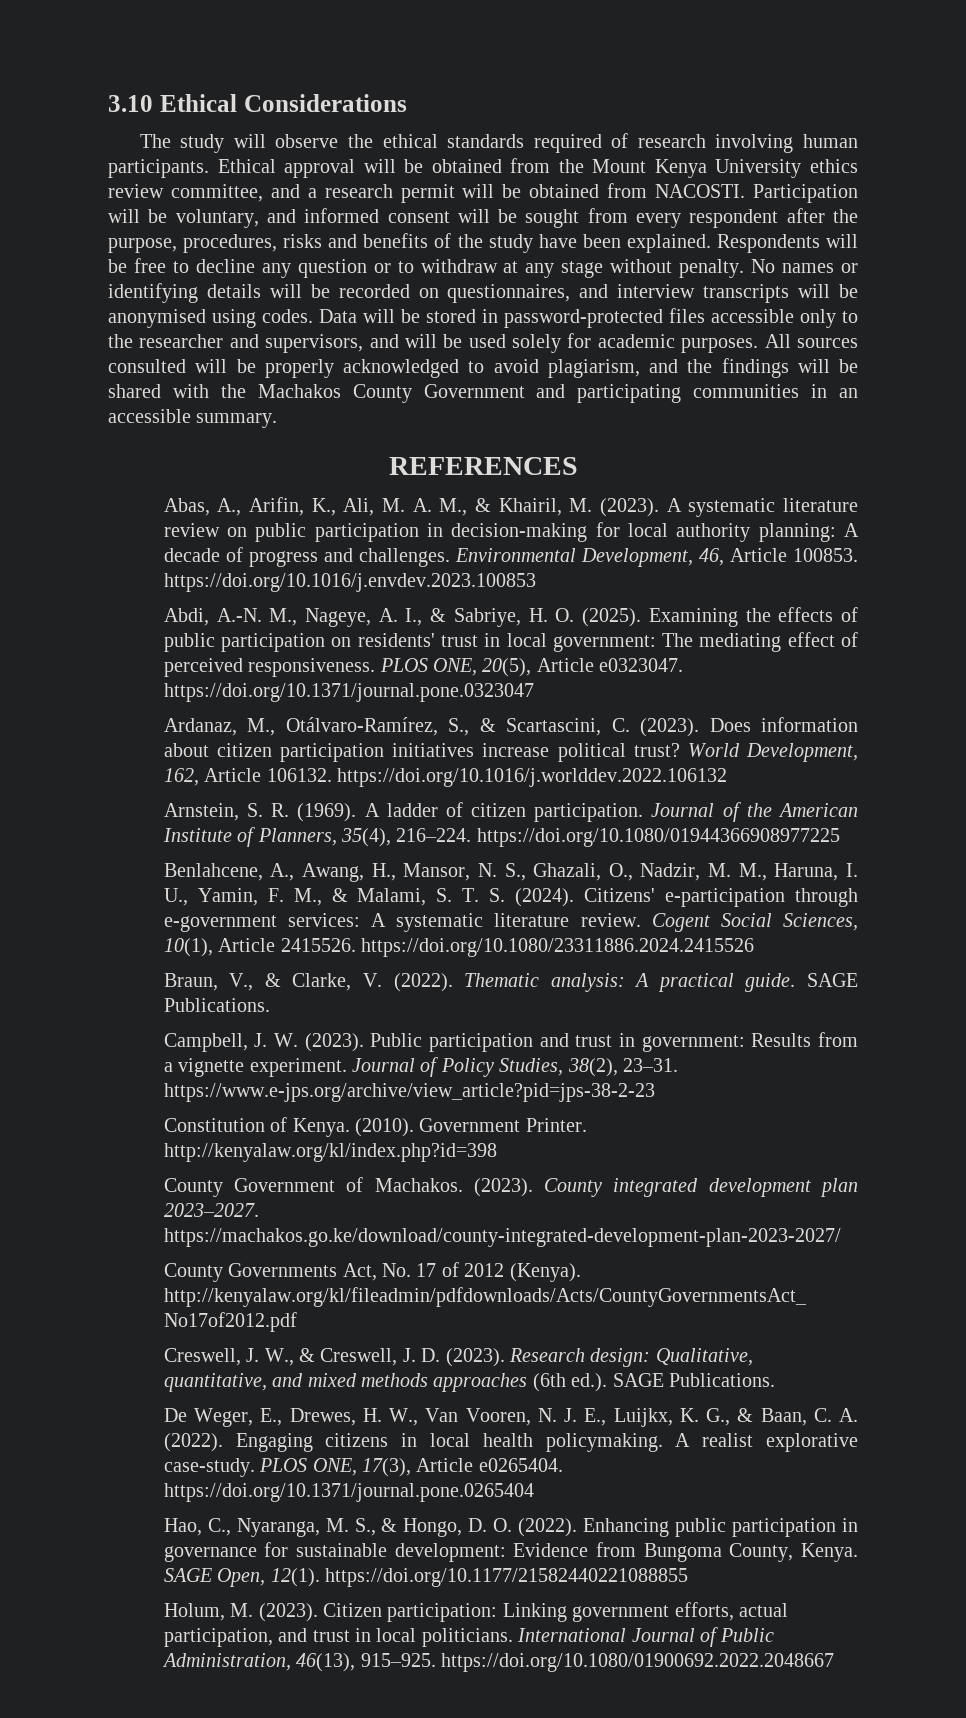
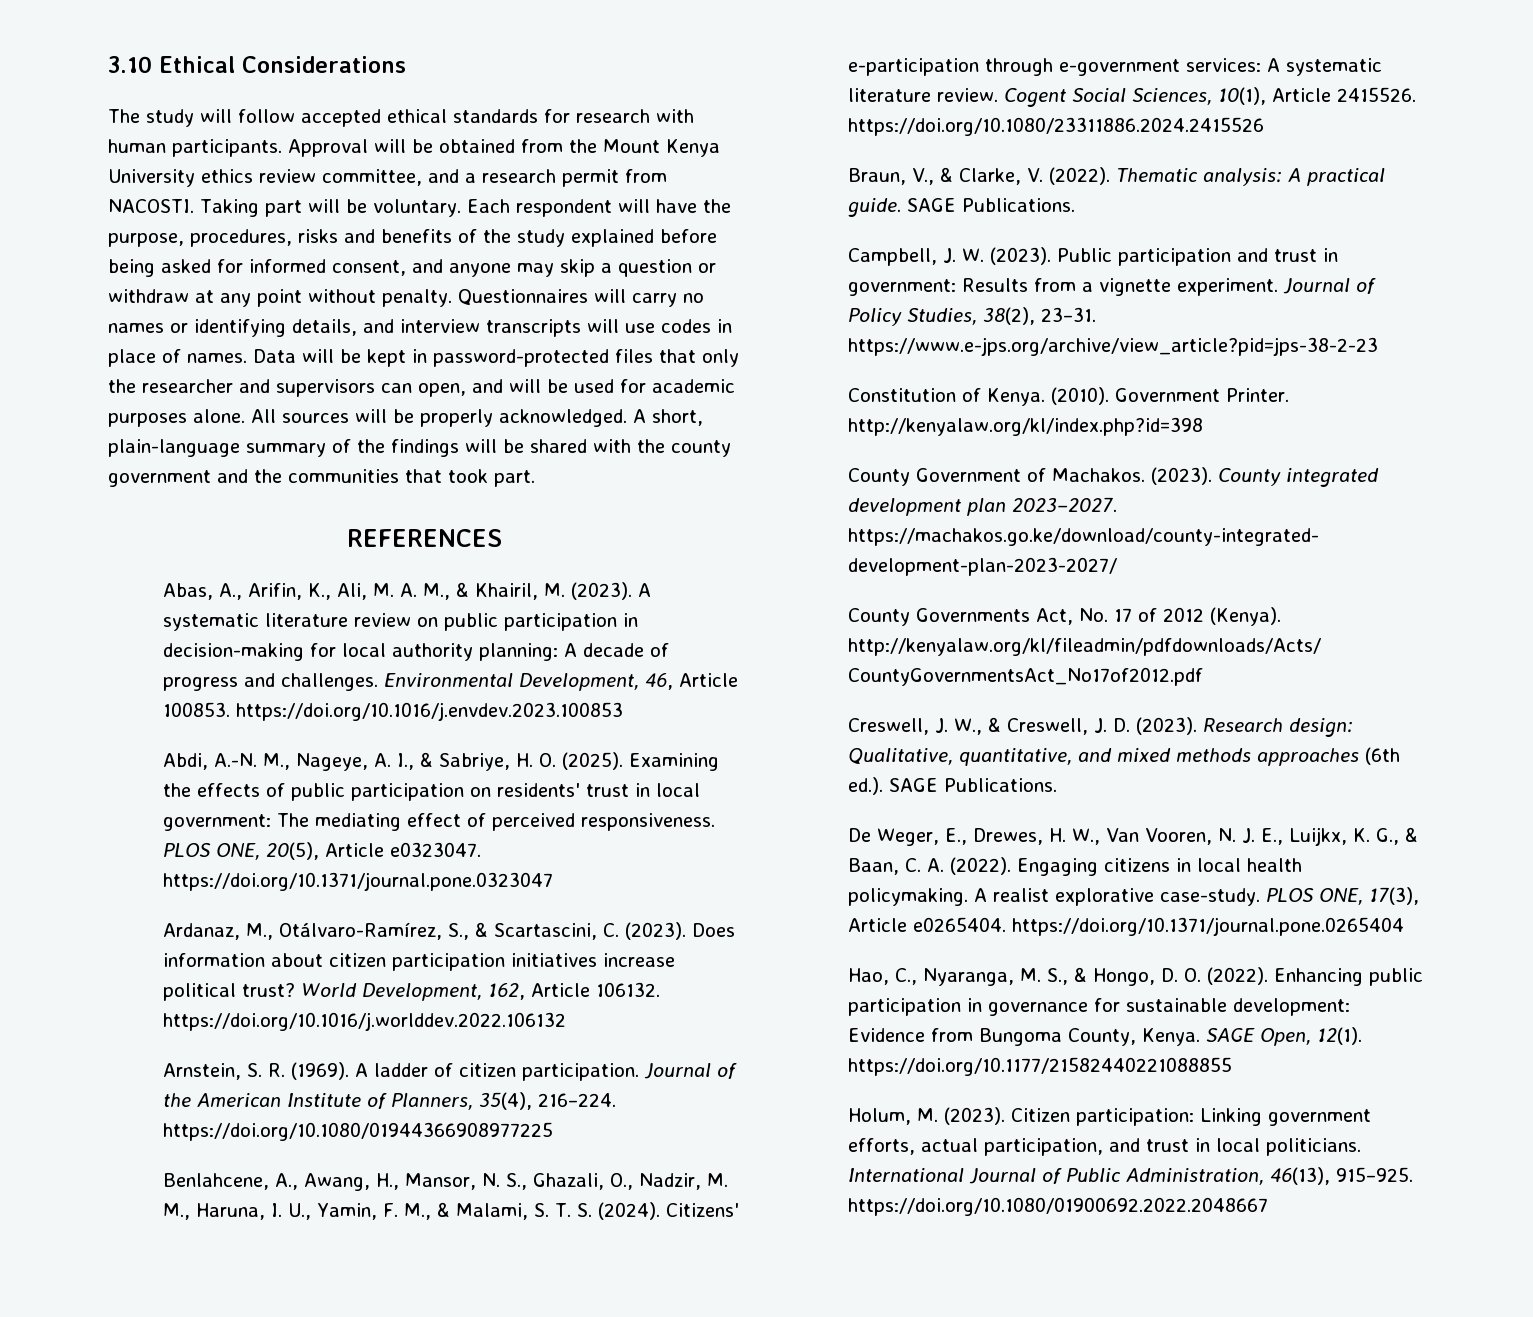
[275,133,858,153] [108,159,356,178] observe the ethical standards required of research involving human participants. Ethical approval -> [238,109,694,127] [108,139,368,157] follow accepted ethical standards for research with human participants. Approval
[462,183,858,203] [108,208,825,228] will be obtained from NACOSTI. Participation will be voluntary, and informed consent will be sought from every respondent after -> [625,169,667,183] [108,199,697,217] from NACOSTI. Taking part will be voluntary. Each respondent will have
[538,234,859,253] [108,258,291,278] have been explained. Respondents will be free to decline any -> [571,229,717,247] [108,259,612,277] explained before being asked for informed consent, and anyone may skip a
[397,261,414,273] to -> (716, 268) none
[561,261,604,278] stage -> [257,289,302,307] point
[751,259,858,273] [108,283,858,303] [108,309,313,328] No names or identifying details will be recorded on questionnaires, and interview transcripts will be anonymised using codes. -> [457,289,704,307] [108,319,732,337] [108,349,247,367] Questionnaires will carry no names or identifying details, and interview transcripts will use codes in place of names.
[426,309,476,323] stored -> [367,349,406,367] kept
[711,309,858,328] [108,334,364,353] accessible only to the researcher and supervisors, -> [659,349,739,367] [108,379,466,397] that only the researcher and supervisors can open,
[512,334,562,353] solely -> (614, 386) none
[681,338,759,353] purposes. -> [108,409,245,427] purposes alone.
[108,359,186,373] consulted -> (349, 418) none
[343,359,678,378] acknowledged to avoid plagiarism, and -> [499,409,703,427] [108,439,351,457] acknowledged. A short, plain-language summary of
[257,384,858,403] [108,409,278,428] Machakos County Government and participating communities in an accessible summary. -> [671,440,731,457] [108,469,535,487] county government and the communities that took part.

